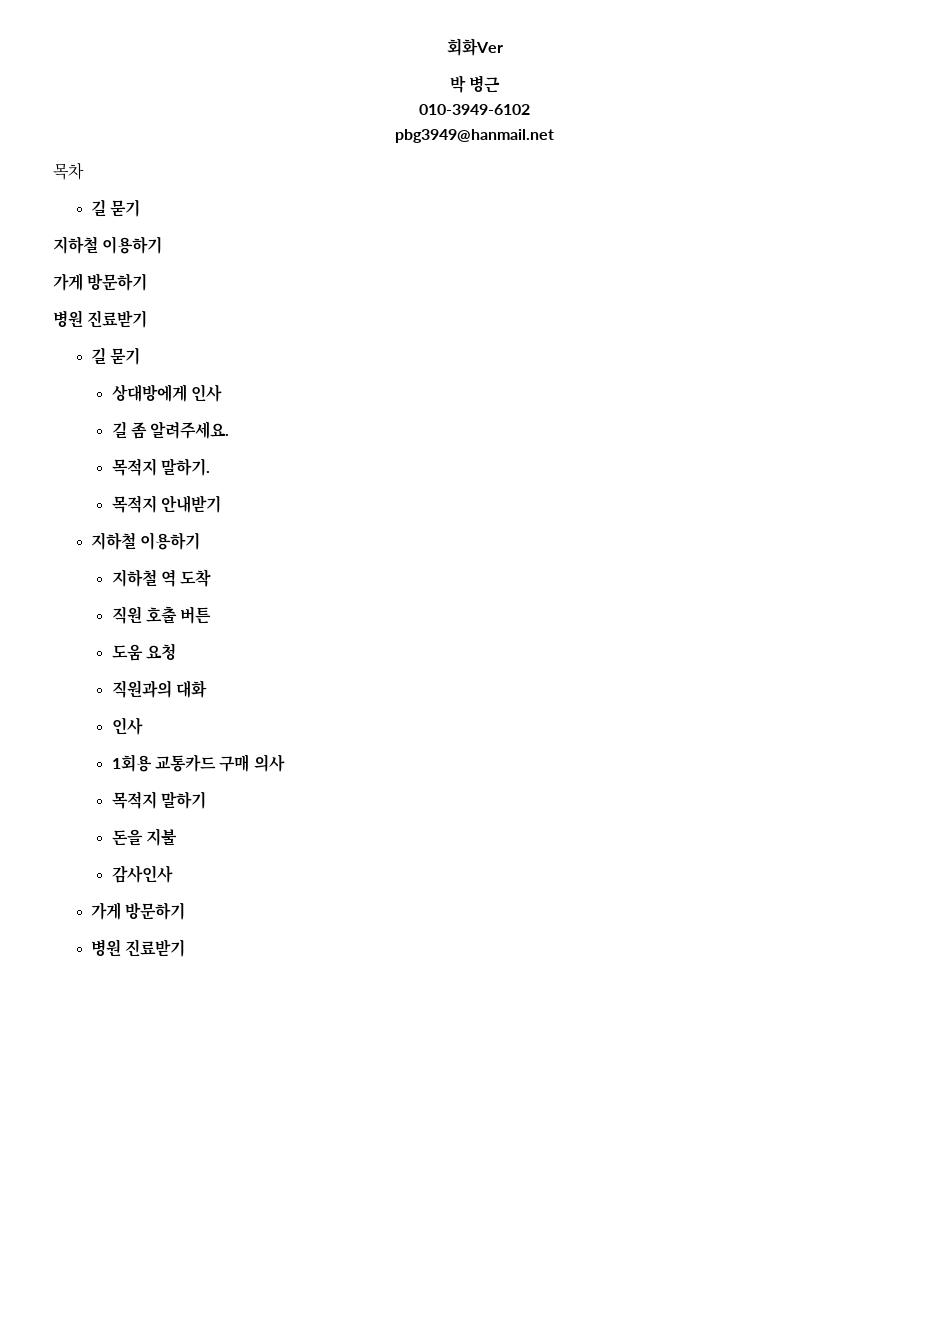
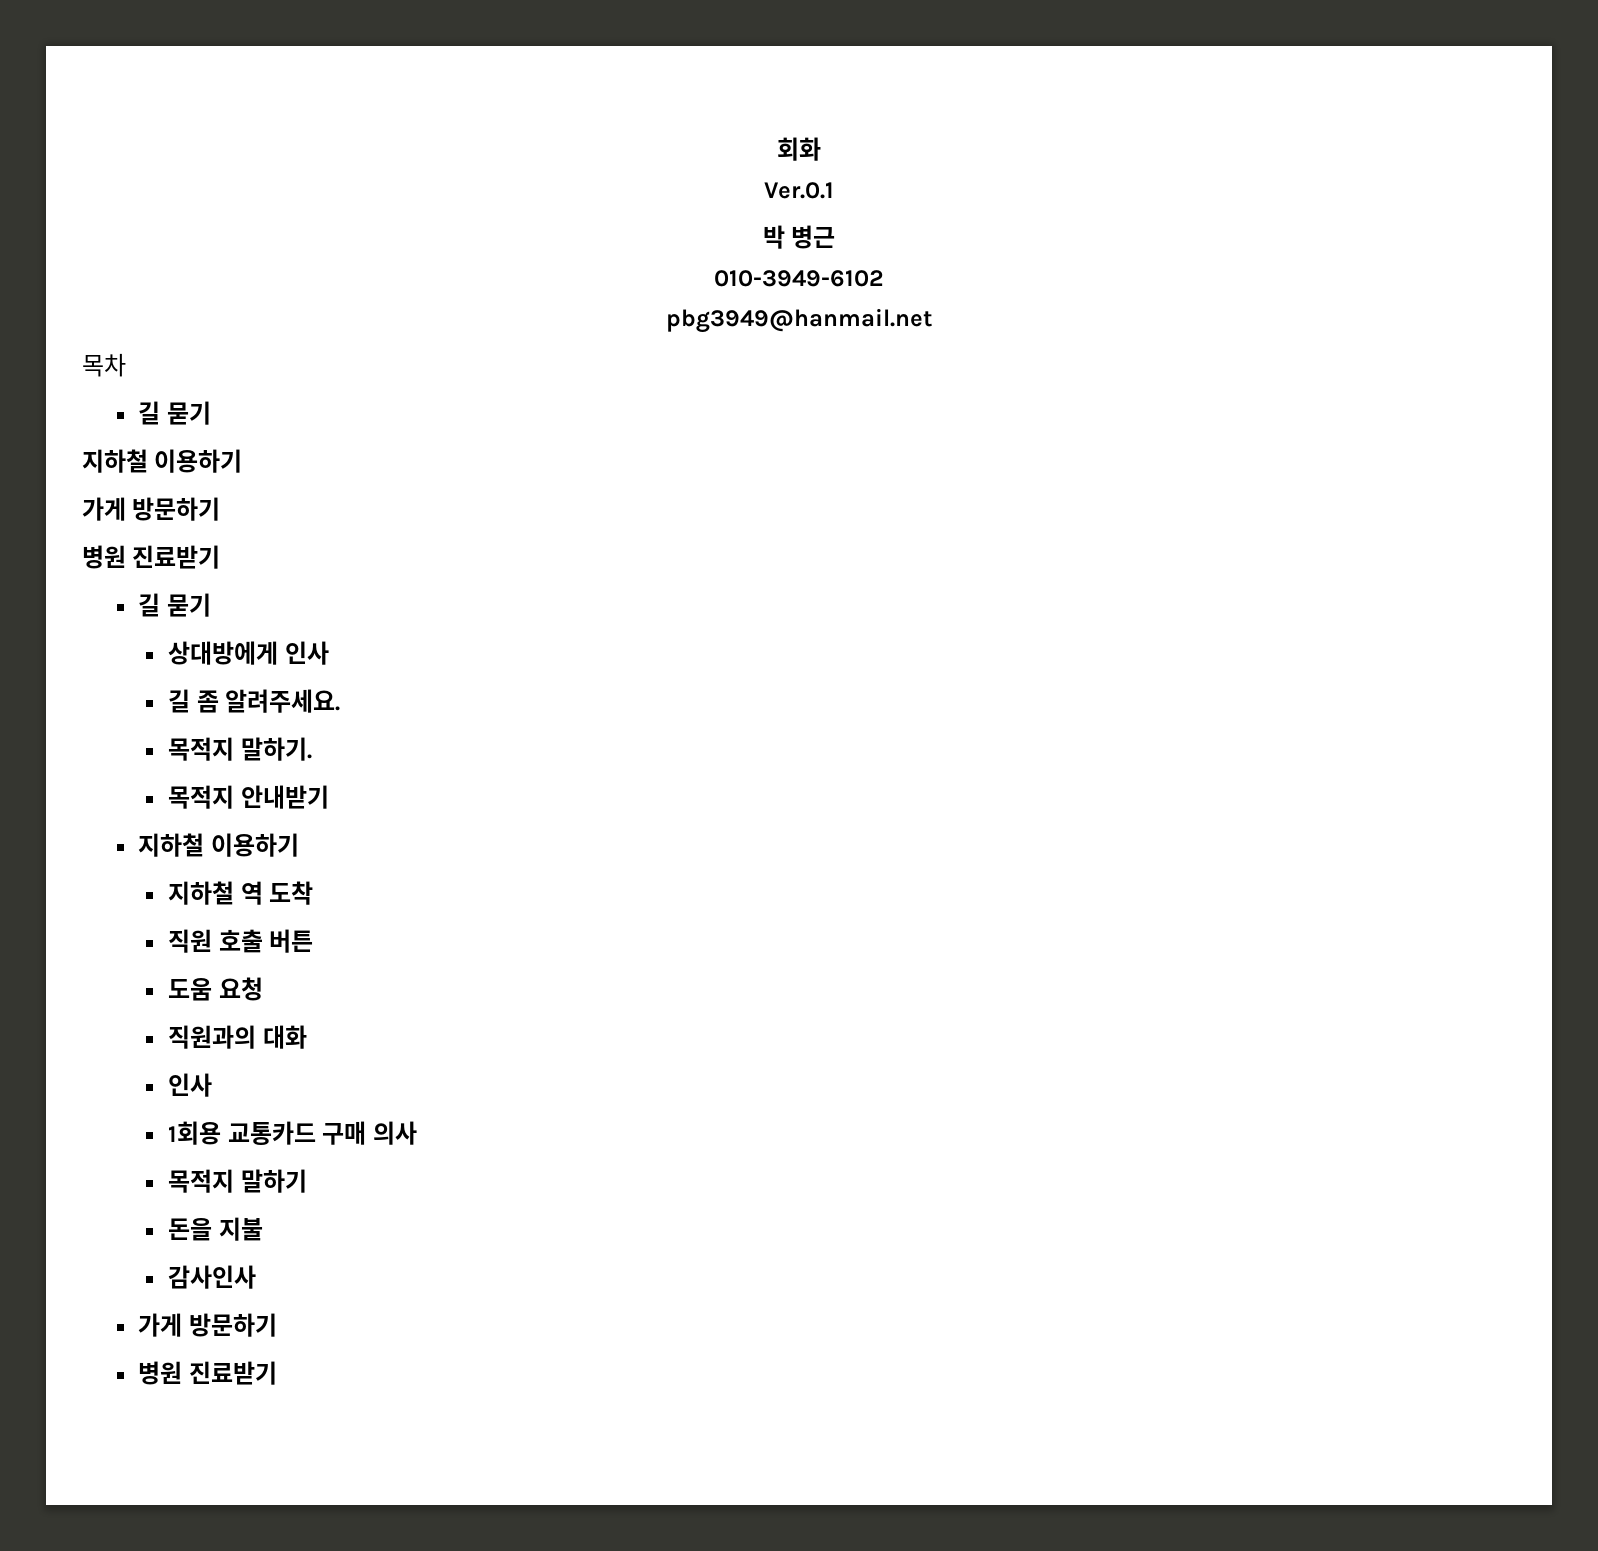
[446,38,503,56] 회화Ver -> [777,137,821,161] [764,182,834,199] 회화 // Ver.0.1

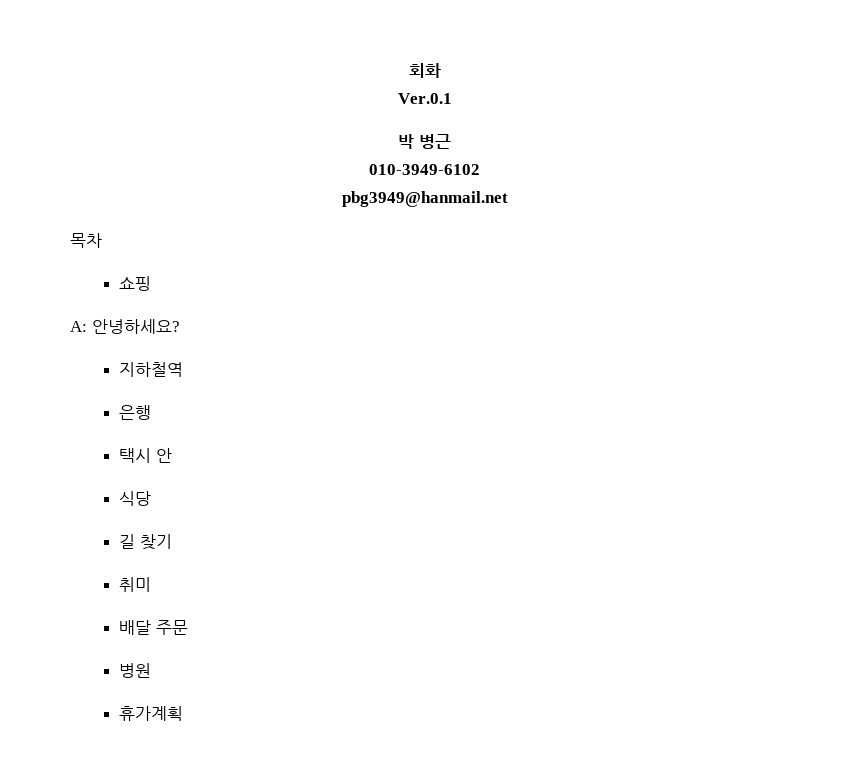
[138,401,211,425] [82,449,243,473] [82,497,221,521] [82,545,221,569] [138,593,211,617] [168,641,329,665] [168,689,341,713] [168,737,312,761] [168,785,329,809] [138,833,299,857] [168,881,314,905] [168,929,314,953] [168,977,263,1001] [168,1025,307,1049] [168,1073,213,1097] [168,1121,417,1145] [168,1169,307,1193] [168,1217,263,1241] [168,1265,257,1289] [138,1313,277,1337] [138,1361,277,1385] 길 묻기 // 지하철 이용하기 // 가게 방문하기 // 병원 진료받기 // 길 묻기 // 상대방에게 인사 // 길 좀 알려주세요. // 목적지 말하기. // 목적지 안내받기 // 지하철 이용하기 // 지하철 역 도착 // 직원 호출 버튼 // 도움 요청 // 직원과의 대화 // 인사 // 1회용 교통카드 구매 의사 // 목적지 말하기 // 돈을 지불 // 감사인사 // 가게 방문하기 // 병원 진료받기 -> [119,276,152,291] [70,319,180,334] [119,362,184,377] [119,405,152,420] [119,448,172,463] [119,491,152,506] [119,534,172,550] [119,577,152,592] [119,620,188,635] [119,663,152,678] [119,706,184,721] 쇼핑 // A: 안녕하세요? // 지하철역 // 은행 // 택시 안 // 식당 // 길 찾기 // 취미 // 배달 주문 // 병원 // 휴가계획

